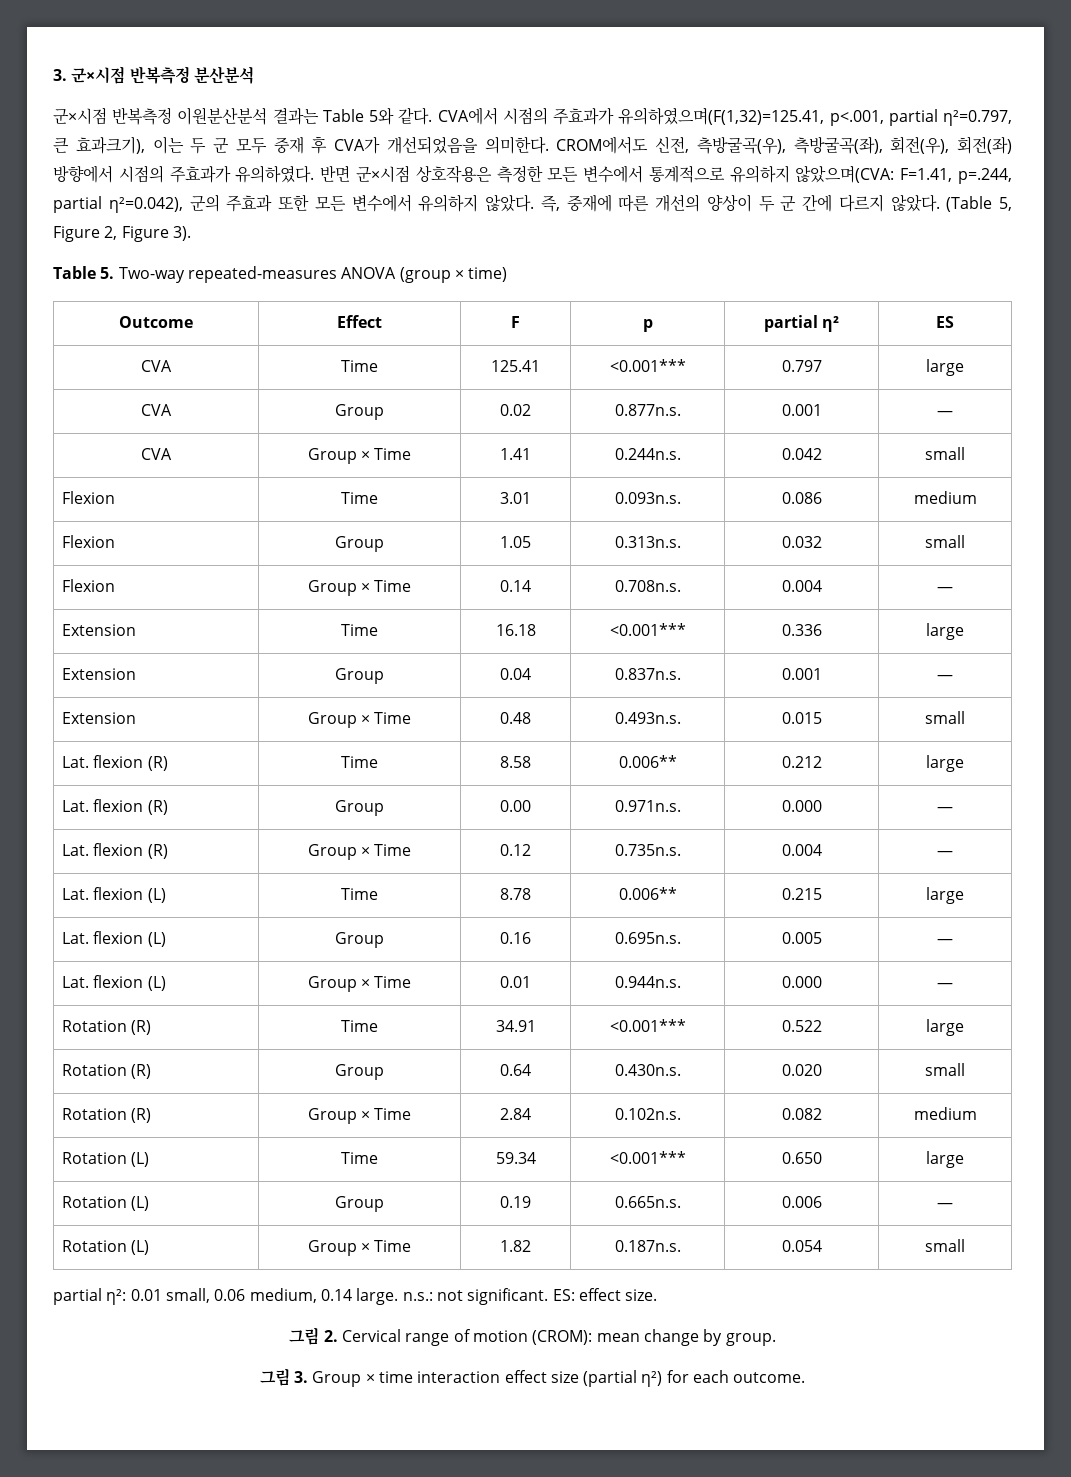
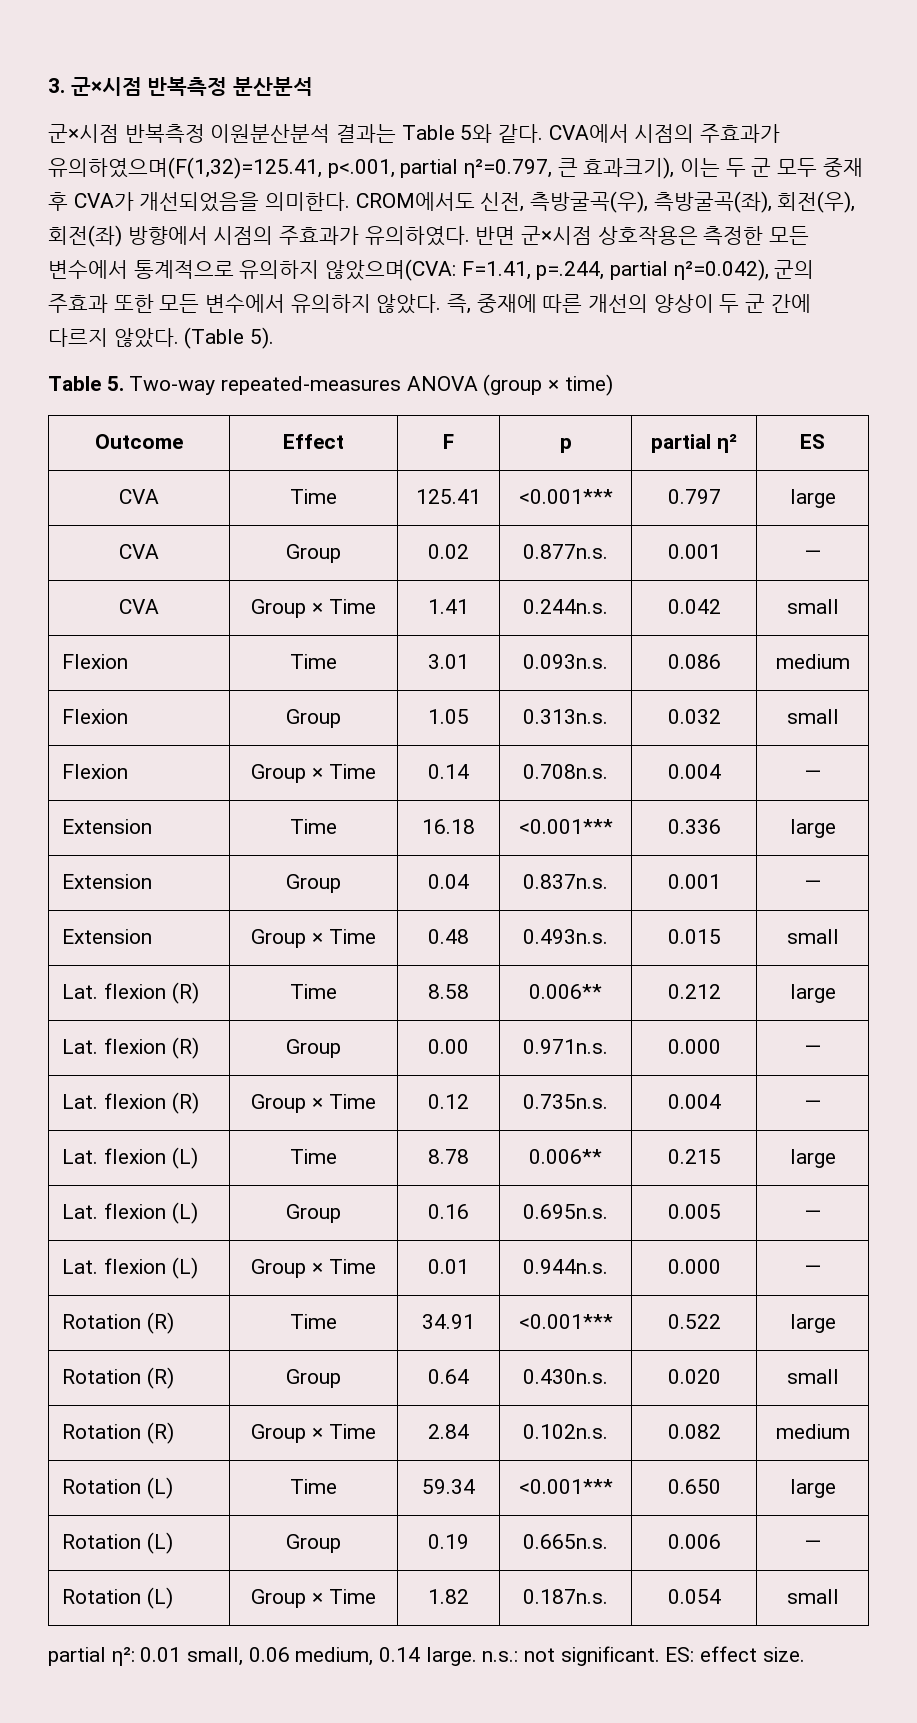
[999,197,1013,211] [53,226,191,242] 5, Figure 2, Figure 3). -> [250,327,275,349] 5).
[289,1327,776,1346] [259,1368,806,1387] // 그림 2. Cervical range of motion (CROM): mean change by group. // 그림 3. Group × time interaction effect size (partial η²) for each outcome. -> (805, 1654) none

